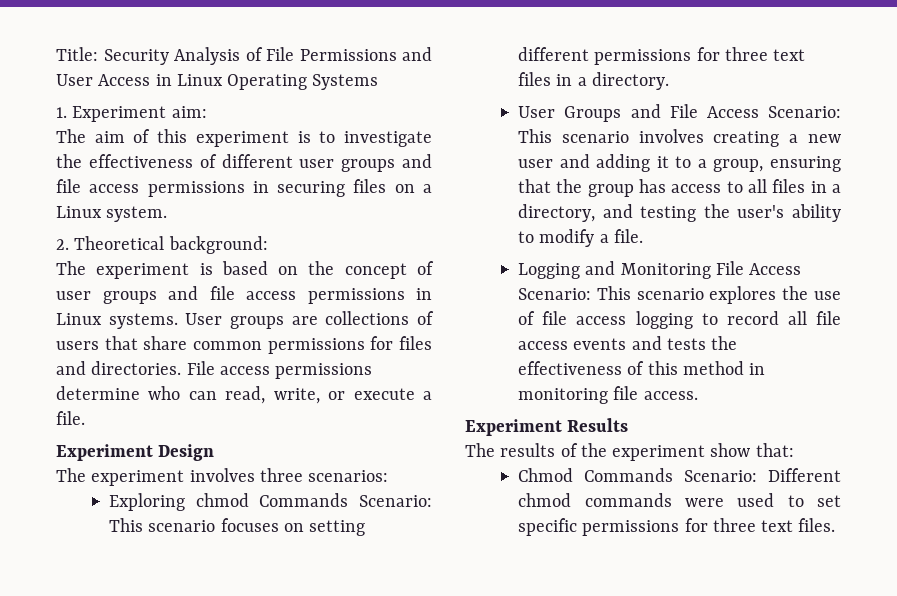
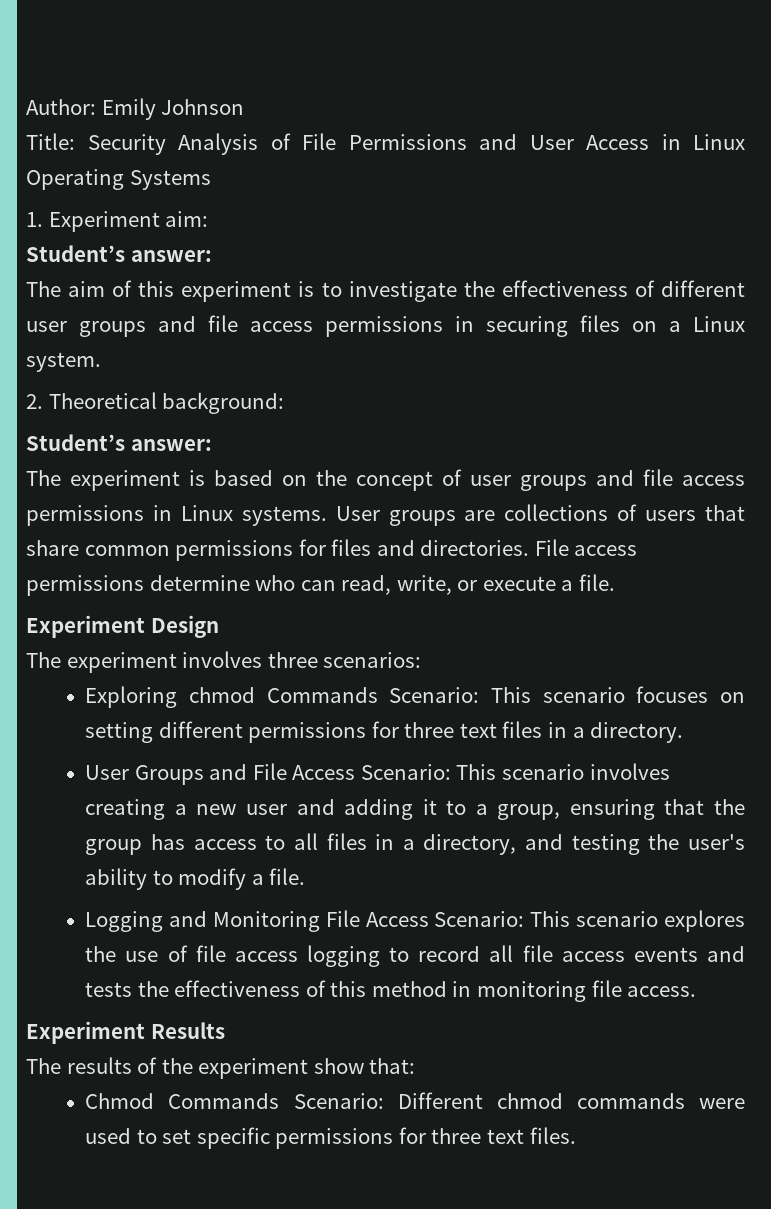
(56, 54) none -> [26,98,245,120] Author: Emily Johnson //
(207, 112) none -> [26,245,212,262] // Student’s answer:
(268, 245) none -> [26,434,212,451] // Student’s answer:

